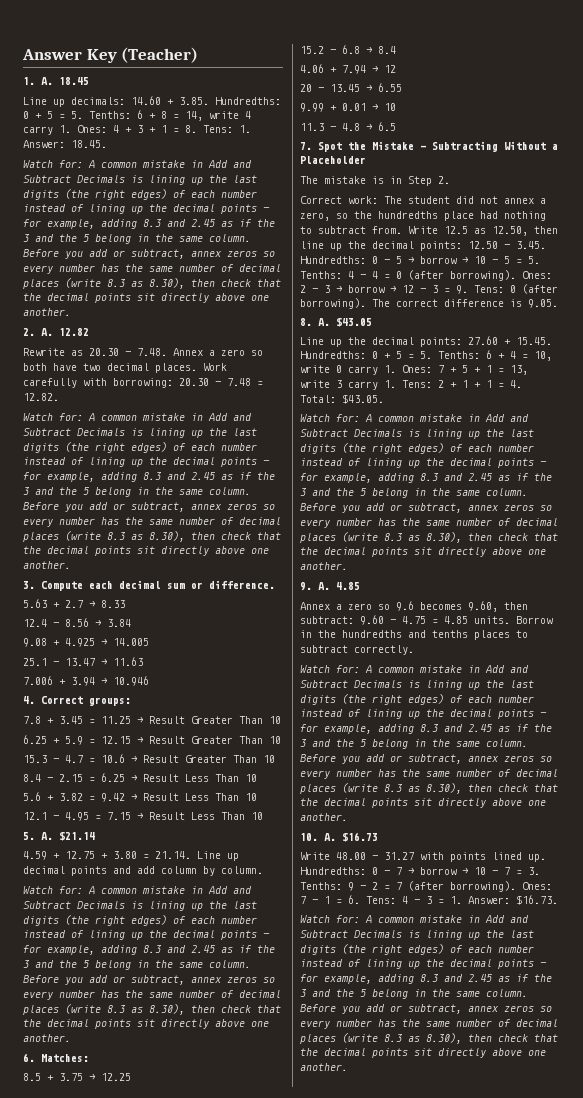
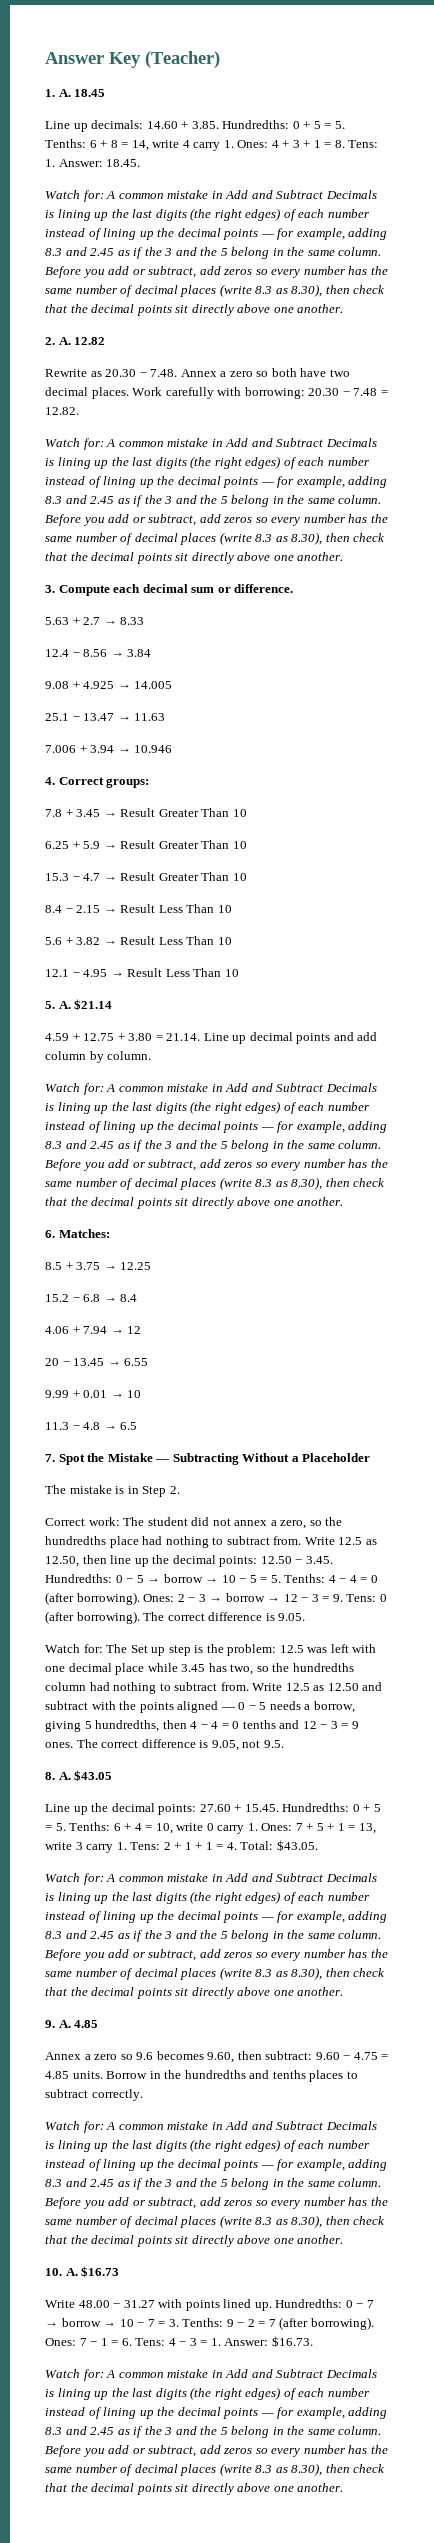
[191,251,222,257] annex -> [199,266,221,275] add
[191,504,222,510] annex -> [199,514,221,523] add
[89,716,131,724] = 11.25 -> (101, 813) none
[89,736,131,744] = 12.15 -> (101, 845) none
[89,754,125,763] = 10.6 -> (101, 877) none
[89,773,125,782] = 6.25 -> (101, 909) none
[89,793,125,802] = 9.42 -> (101, 941) none
[95,812,131,820] = 7.15 -> (108, 973) none
[191,977,222,983] annex -> [199,1159,221,1168] add
(558, 303) none -> [45,1644,377,1656] [45,1663,354,1675] [45,1682,383,1694] [45,1701,355,1713] [45,1720,359,1732] [45,1739,284,1751] // Watch for: The Set up step is the problem: 12.5 was left with one decimal place while 3.45 has two, so the hundredths column had nothing to subtract from. Write 12.5 as 12.50 and subtract with the points aligned — 0 − 5 needs a borrow, giving 5 hundredths, then 4 − 4 = 0 tenths and 12 − 3 = 9 ones. The correct difference is 9.05, not 9.5.
[468,505,499,511] annex -> [199,1949,221,1958] add
[468,756,499,762] annex -> [199,2197,221,2206] add
[468,1006,499,1012] annex -> [199,2445,221,2454] add

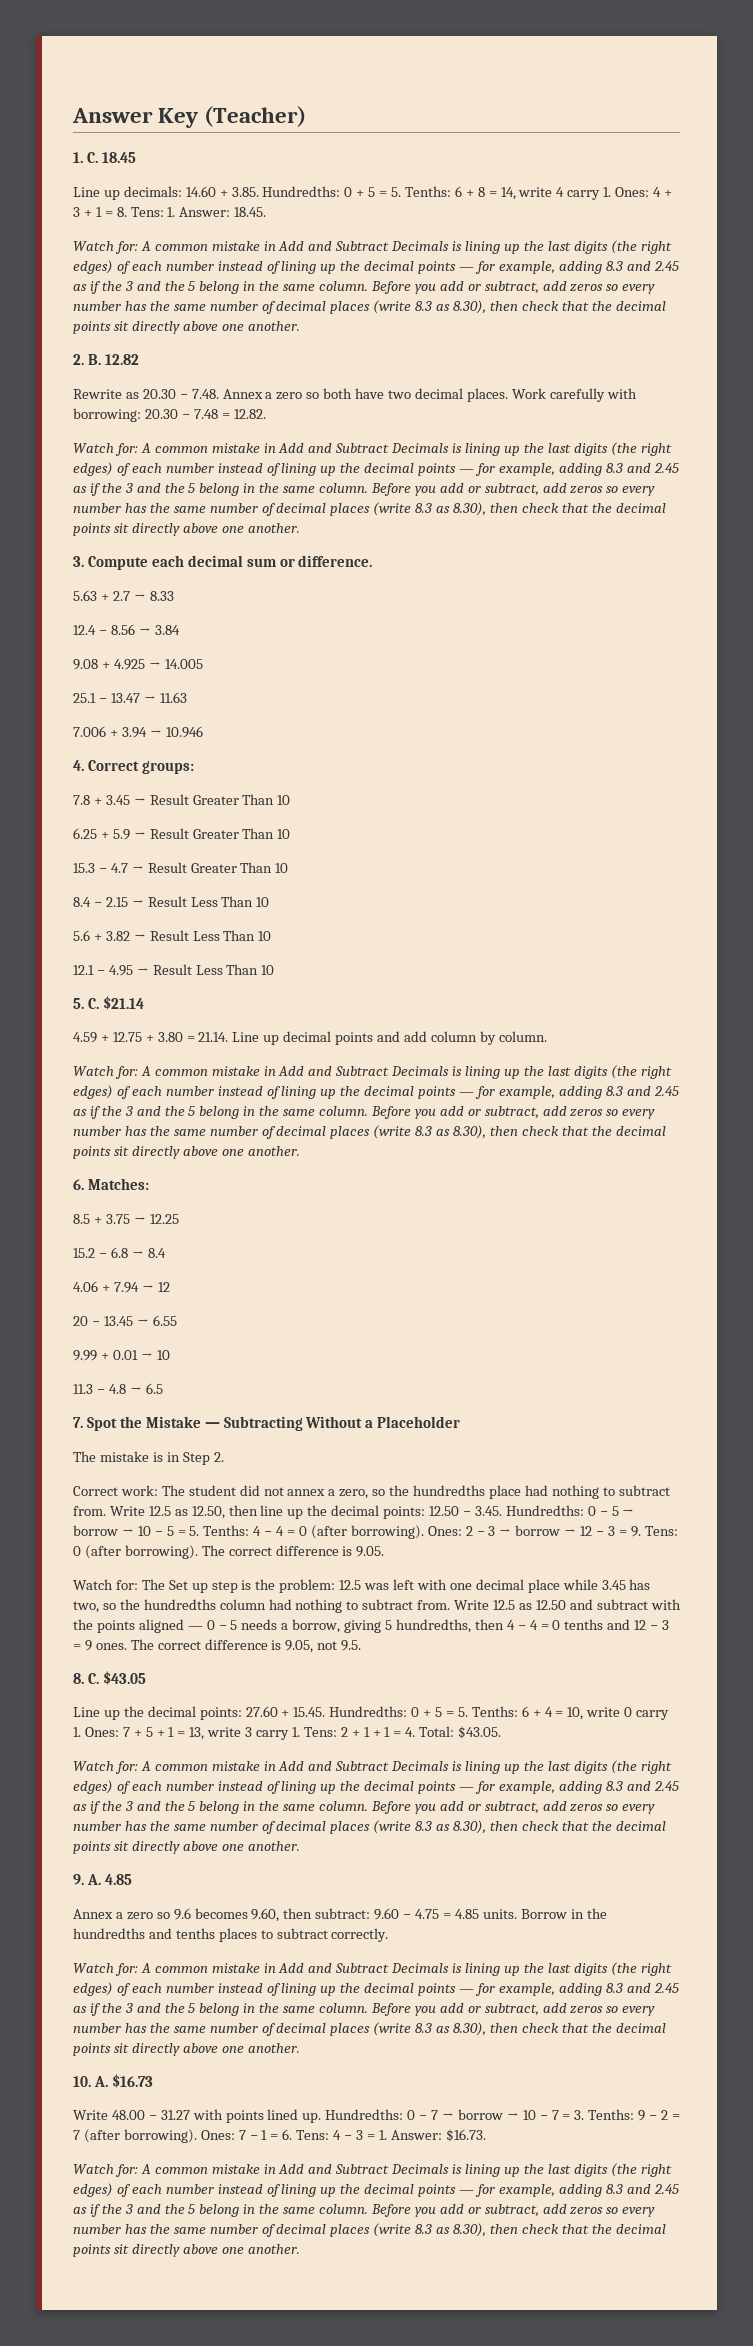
[58,89,71,97] A. -> [86,152,98,163] C.
[58,337,71,345] A. -> [87,354,101,365] B.
[58,1001,71,1009] A. -> [87,998,99,1009] C.
[58,1772,71,1780] A. -> [87,1673,99,1684] C.

